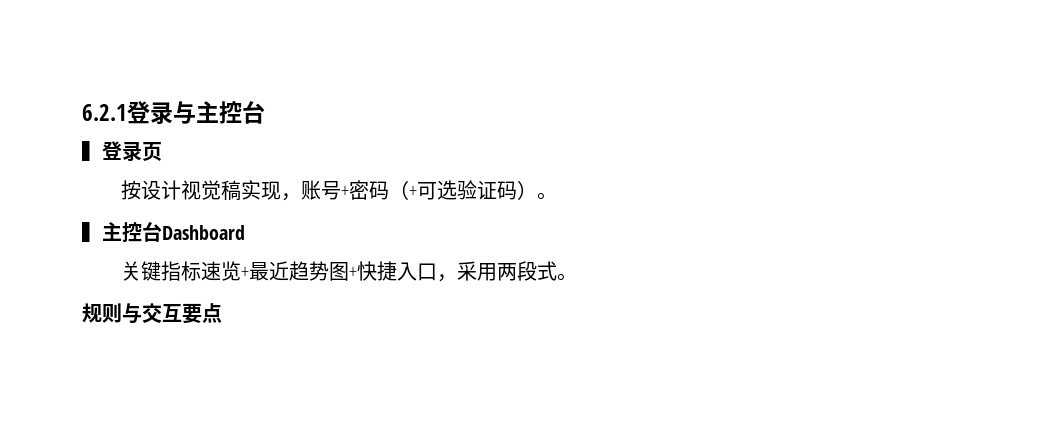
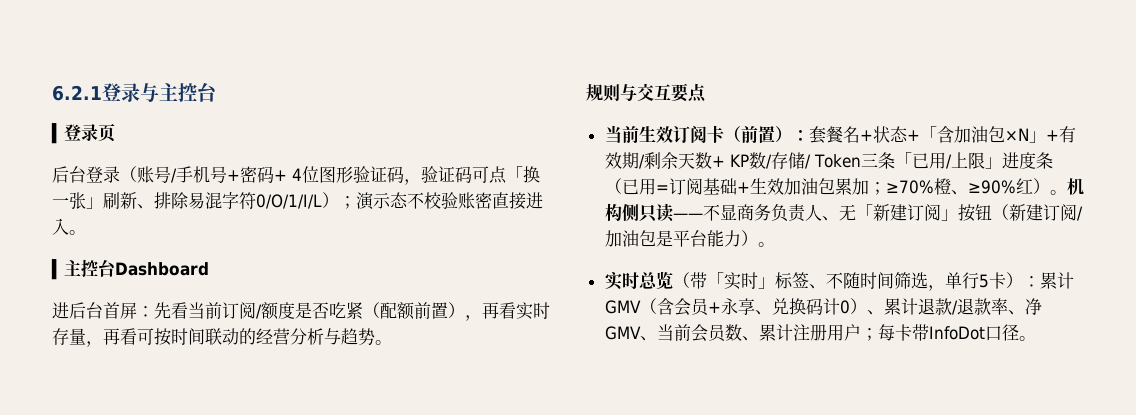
[121,180,558,201] [82,222,245,243] [121,261,578,282] [82,303,222,324] 按设计视觉稿实现，账号+密码（+可选验证码）。 // ▍主控台Dashboard // 关键指标速览+最近趋势图+快捷入口，采用两段式。 // 规则与交互要点 -> [52,166,540,185] [52,192,543,210] [52,218,86,235] [51,259,209,280] [52,302,550,321] [52,328,392,347] [586,83,706,103] [604,125,1076,144] [604,152,1053,169] [604,178,1084,195] [604,203,1083,222] [604,230,775,247] [604,271,1074,291] [604,298,1042,316] [604,324,1036,342] 后台登录（账号/手机号+密码+ 4位图形验证码，验证码可点「换一张」刷新、排除易混字符0/O/1/I/L）；演示态不校验账密直接进入。 // ▍主控台Dashboard // 进后台首屏：先看当前订阅/额度是否吃紧（配额前置），再看实时存量，再看可按时间联动的经营分析与趋势。 // 规则与交互要点 // 当前生效订阅卡（前置）：套餐名+状态+「含加油包×N」+有效期/剩余天数+ KP数/存储/ Token三条「已用/上限」进度条（已用=订阅基础+生效加油包累加；≥70%橙、≥90%红）。机构侧只读——不显商务负责人、无「新建订阅」按钮（新建订阅/加油包是平台能力）。 // 实时总览（带「实时」标签、不随时间筛选，单行5卡）：累计GMV（含会员+永享、兑换码计0）、累计退款/退款率、净GMV、当前会员数、累计注册用户；每卡带InfoDot口径。

